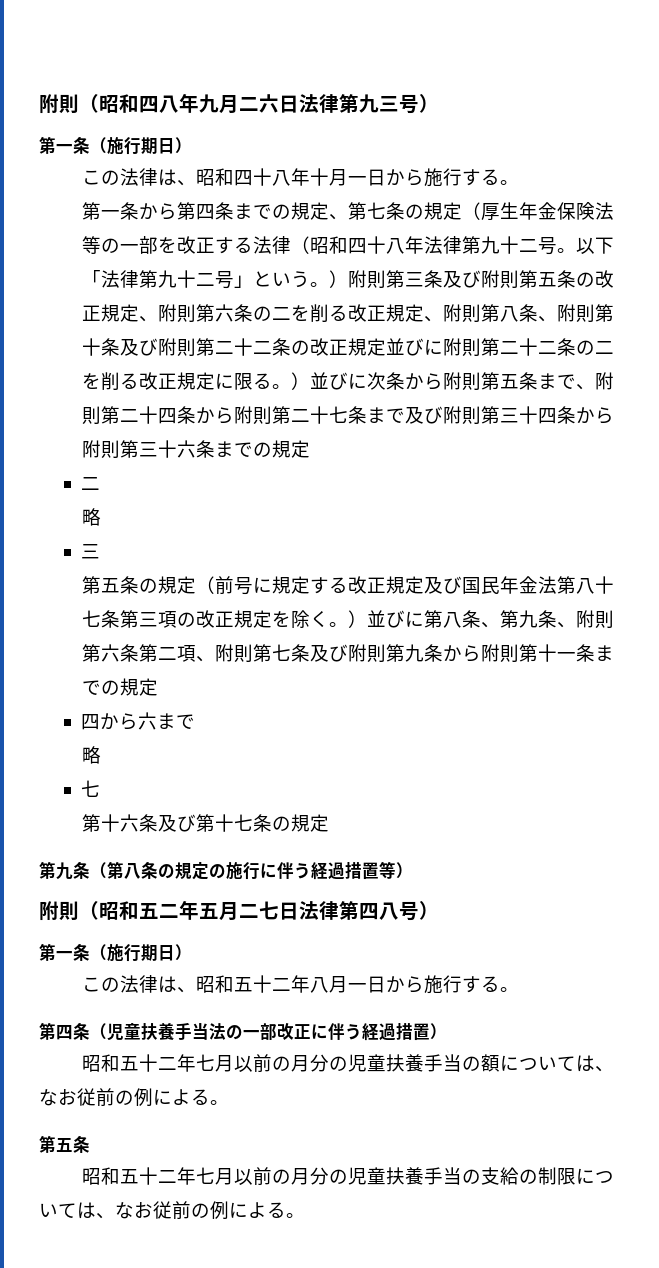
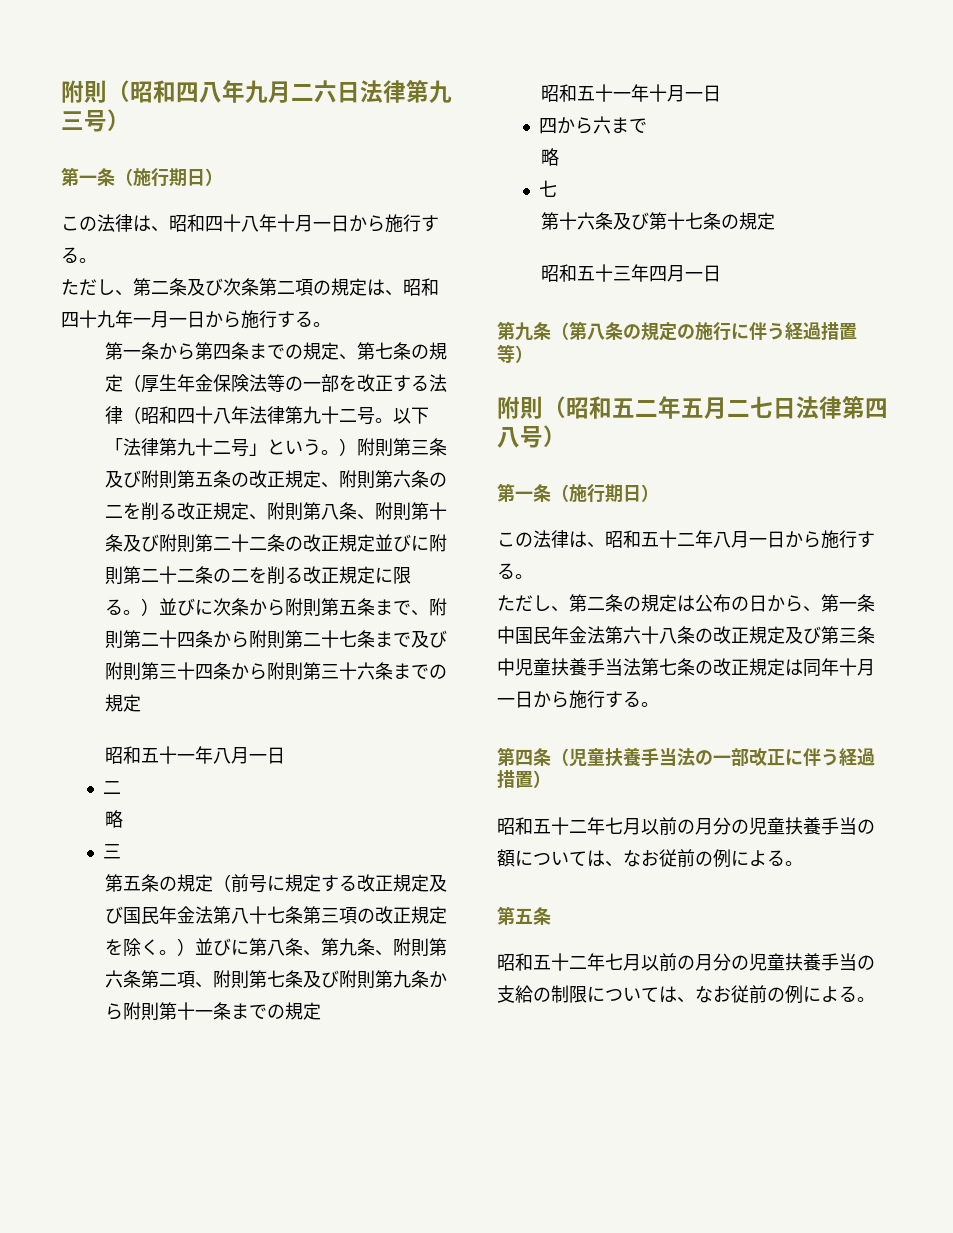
(520, 182) none -> [61,278,439,296] [61,310,331,329] // ただし、第二条及び次条第二項の規定は、昭和四十九年一月一日から施行する。
(310, 449) none -> [105,746,286,764] // 昭和五十一年八月一日
(158, 687) none -> [541,84,722,102] // 昭和五十一年十月一日
(329, 823) none -> [541,264,722,282] // 昭和五十三年四月一日
(520, 989) none -> [497,594,875,612] [497,626,875,645] [497,658,875,677] [497,690,659,709] // ただし、第二条の規定は公布の日から、第一条中国民年金法第六十八条の改正規定及び第三条中児童扶養手当法第七条の改正規定は同年十月一日から施行する。

